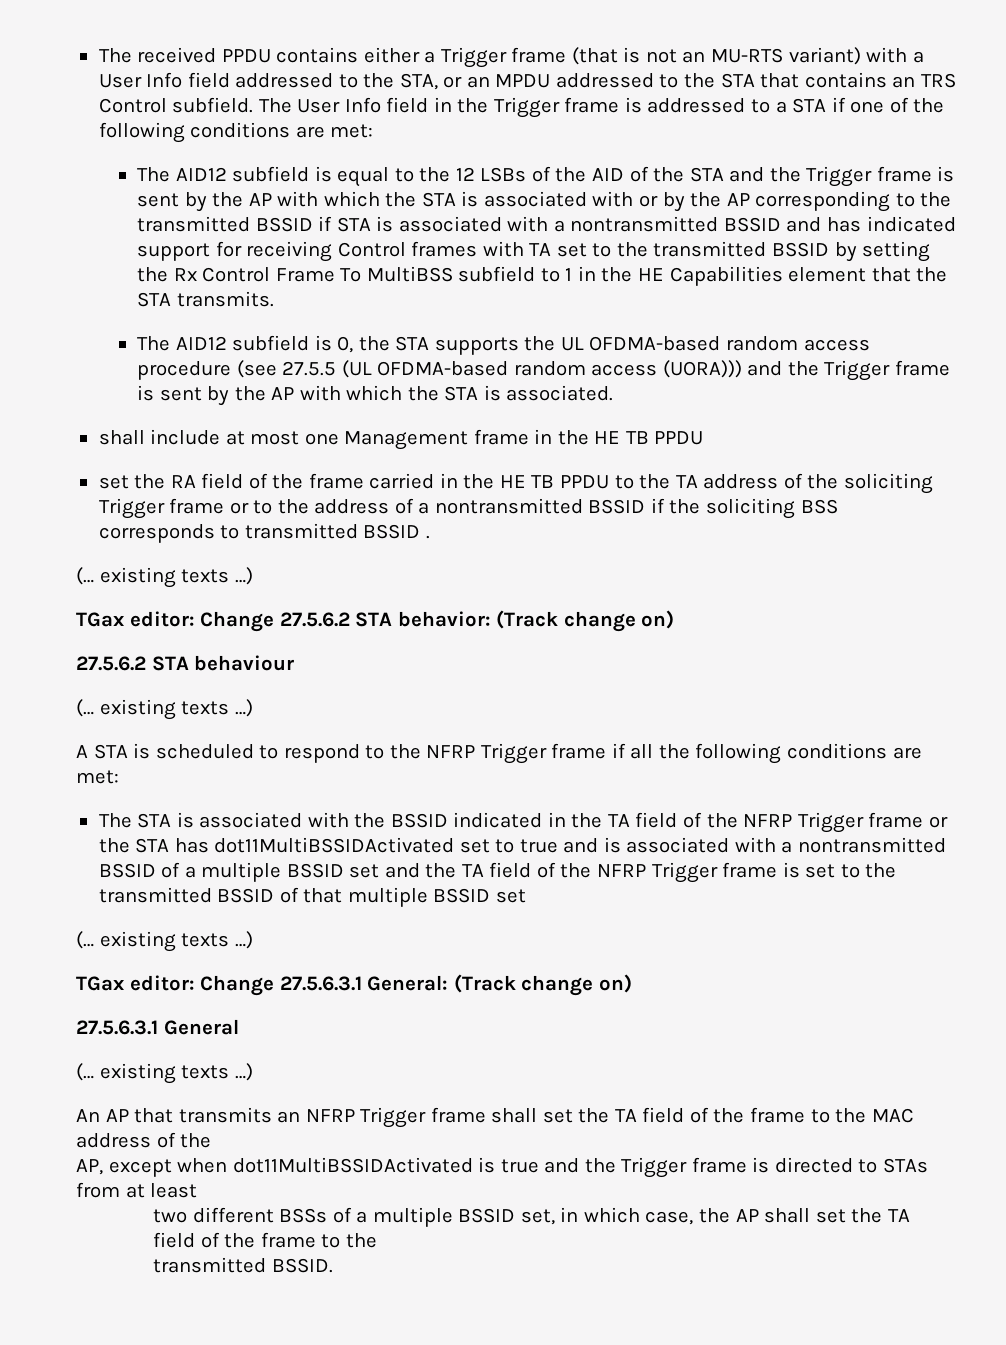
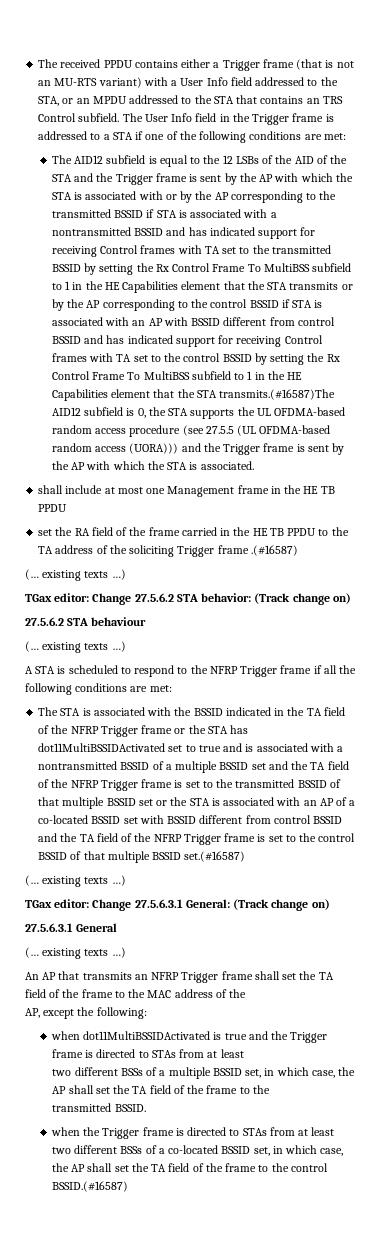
[176,291,274,307] [137,336,171,351] transmits. // The -> [289,282,353,290] [51,299,323,311] [51,317,335,326] [51,335,323,347] [51,353,340,365] [51,371,303,380] [51,389,336,401] transmits or by the AP corresponding to the control BSSID if STA is associated with an AP with BSSID different from control BSSID and has indicated support for receiving Control frames with TA set to the control BSSID by setting the Rx Control Frame To MultiBSS subfield to 1 in the HE Capabilities element that the STA transmits.(#16587)The
[229,498,838,519] [98,523,430,543] or to the address of a nontransmitted BSSID if the soliciting BSS corresponds to transmitted BSSID . -> [250,545,298,556] .(#16587)
(526, 896) none -> [156,797,356,806] [38,815,343,824] [38,833,356,845] [38,851,246,863] or the STA is associated with an AP of a co-located BSSID set with BSSID different from control BSSID and the TA field of the NFRP Trigger frame is set to the control BSSID of that multiple BSSID set.(#16587)
(172, 1168) none -> [77,1007,147,1019] the following: //
(333, 1265) none -> [50,1127,335,1139] [51,1145,344,1156] [51,1163,328,1172] [51,1181,128,1192] // when the Trigger frame is directed to STAs from at least two different BSSs of a co-located BSSID set, in which case, the AP shall set the TA field of the frame to the control BSSID.(#16587)

